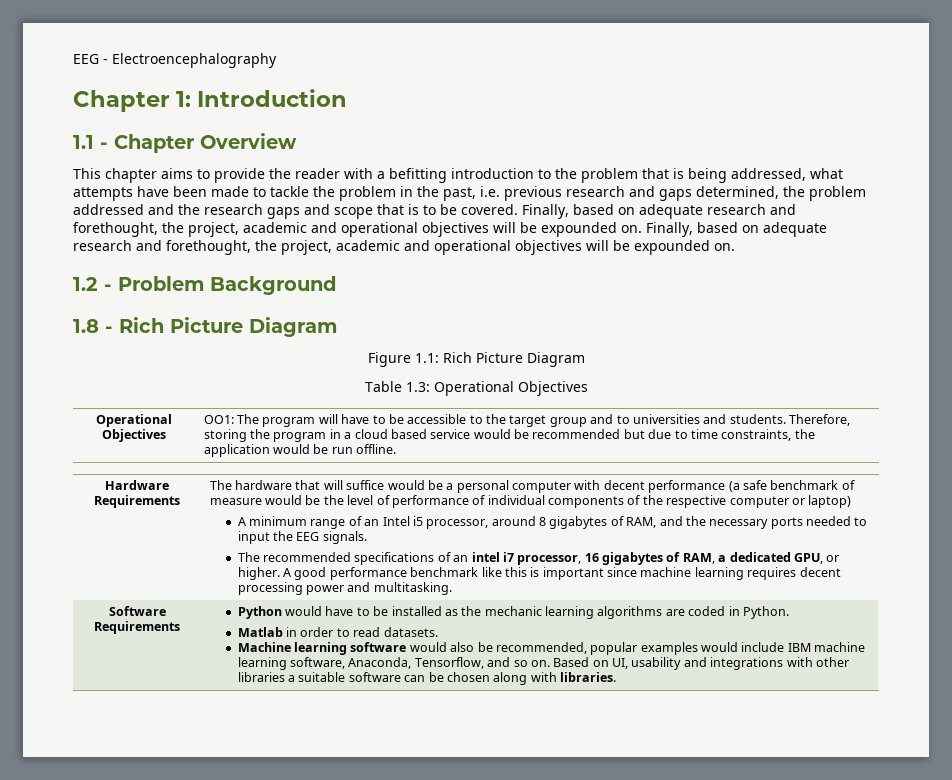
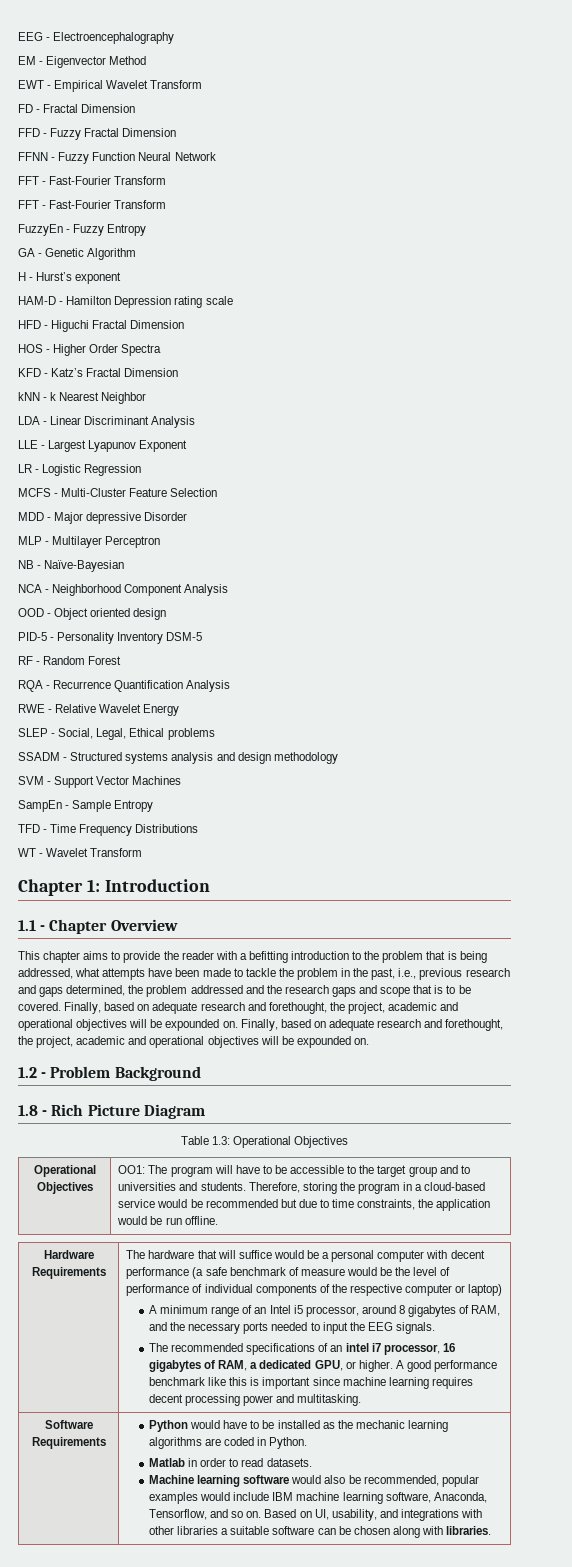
(277, 60) none -> [18,56,147,68] [18,80,203,92] [18,104,136,113] [18,128,177,140] [18,152,216,164] [18,176,167,185] [18,200,167,209] [18,224,147,236] [18,248,137,260] [18,272,122,284] [18,296,233,308] [18,320,185,332] [18,344,162,356] [18,368,179,377] [18,392,147,404] [18,416,196,428] [18,440,188,452] [18,464,142,476] [18,488,218,497] [18,512,188,524] [18,536,161,548] [18,560,125,572] [18,584,229,596] [18,608,167,620] [18,632,203,644] [18,656,122,665] [18,680,231,692] [18,704,180,716] [18,728,215,740] [18,752,338,764] [18,776,182,788] [18,800,154,812] [18,824,199,836] [18,848,143,857] // EM - Eigenvector Method // EWT - Empirical Wavelet Transform // FD - Fractal Dimension // FFD - Fuzzy Fractal Dimension // FFNN - Fuzzy Function Neural Network // FFT - Fast-Fourier Transform // FFT - Fast-Fourier Transform // FuzzyEn - Fuzzy Entropy // GA - Genetic Algorithm // H - Hurst’s exponent // HAM-D - Hamilton Depression rating scale // HFD - Higuchi Fractal Dimension // HOS - Higher Order Spectra // KFD - Katz’s Fractal Dimension // kNN - k Nearest Neighbor // LDA - Linear Discriminant Analysis // LLE - Largest Lyapunov Exponent // LR - Logistic Regression // MCFS - Multi-Cluster Feature Selection // MDD - Major depressive Disorder // MLP - Multilayer Perceptron // NB - Naïve-Bayesian // NCA - Neighborhood Component Analysis // OOD - Object oriented design // PID-5 - Personality Inventory DSM-5 // RF - Random Forest // RQA - Recurrence Quantification Analysis // RWE - Relative Wavelet Energy // SLEP - Social, Legal, Ethical problems // SSADM - Structured systems analysis and design methodology // SVM - Support Vector Machines // SampEn - Sample Entropy // TFD - Time Frequency Distributions // WT - Wavelet Transform
[480,186,500,197] i.e. -> [398,968,417,979] i.e.,
[367,352,585,367] // Figure 1.1: Rich Picture Diagram -> (205, 1111) none
[354,429,427,439] cloud based -> [424,1182,486,1191] cloud-based
[631,657,682,670] usability -> [331,1509,377,1521] usability,

